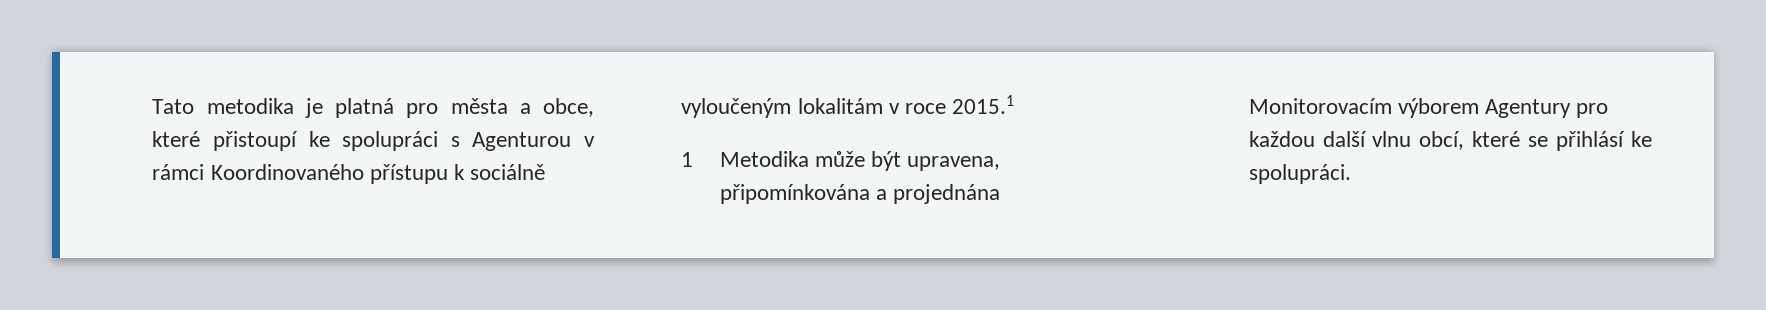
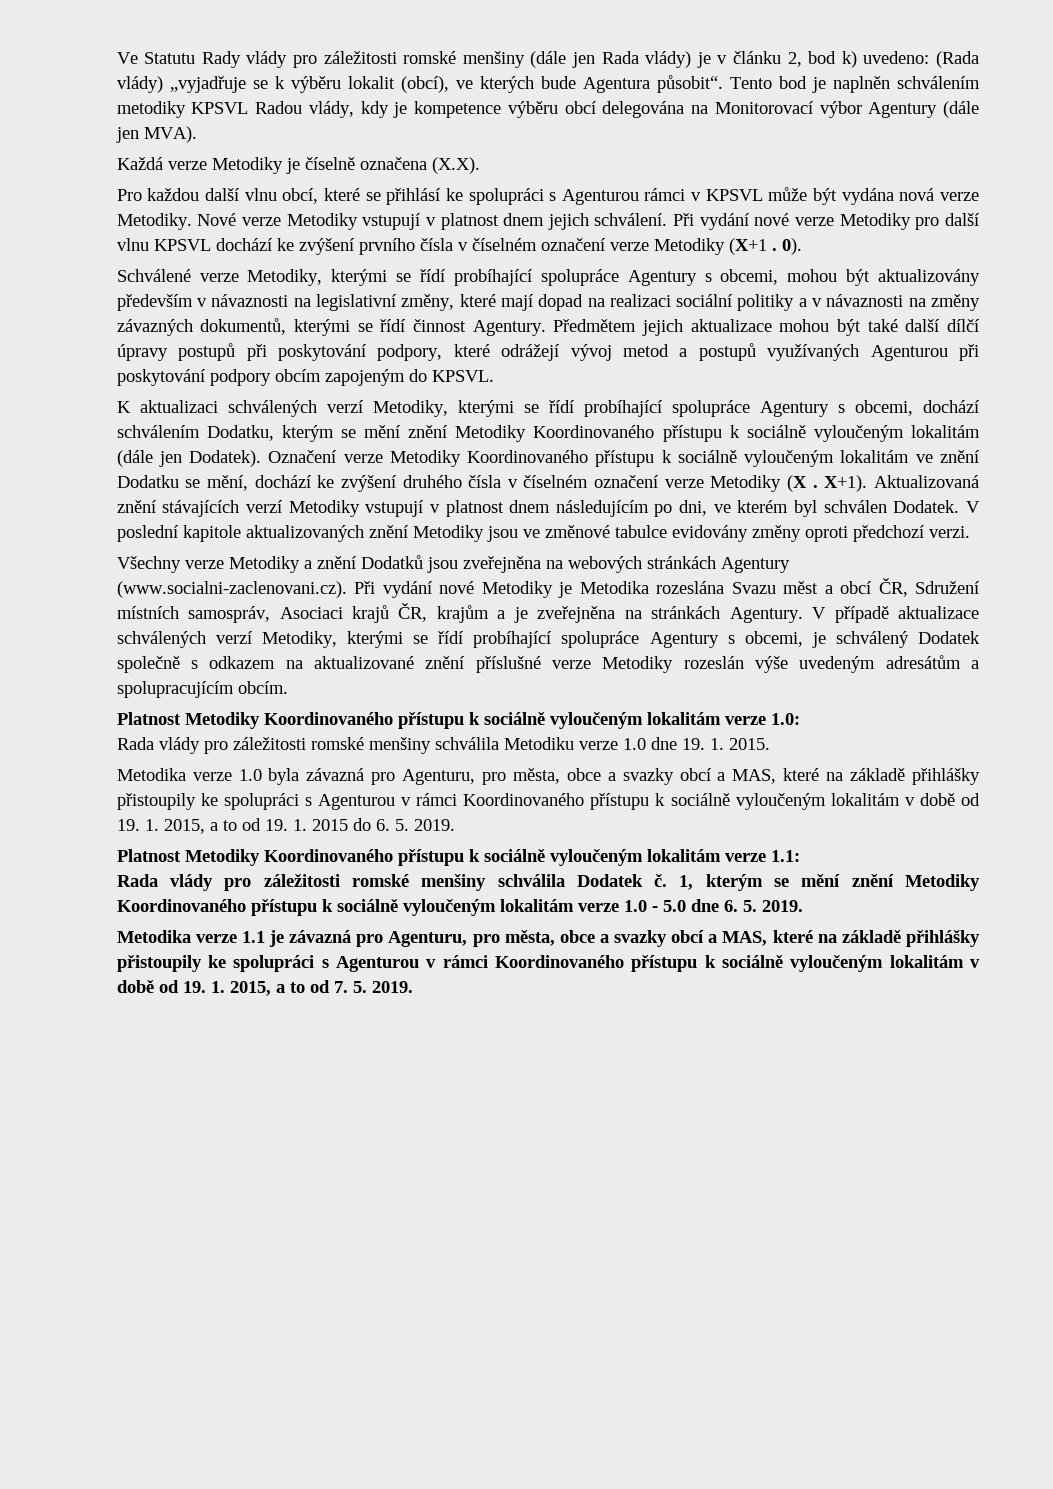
[152,98,594,118] [152,131,298,151] Tato metodika je platná pro města a obce, které přistoupí -> [116,51,980,68] [116,75,981,93] [116,101,979,118] [115,126,197,143] [116,157,480,174] [116,187,979,205] [116,213,980,230] [116,238,802,255] [116,269,980,286] [116,294,981,311] [116,318,979,336] [116,343,979,361] [116,369,494,386] [116,400,980,417] [116,425,981,442] [116,450,979,467] [116,475,980,492] [116,500,981,517] [116,525,970,542] [116,555,790,573] [116,578,979,598] [116,603,980,623] [116,631,981,648] [116,655,979,673] [116,681,288,698] [116,712,800,729] [116,737,770,754] [116,768,980,785] [116,793,196,810] Ve Statutu Rady vlády pro záležitosti romské menšiny (dále jen Rada vlády) je v článku 2, bod k) uvedeno: (Rada vlády) „vyjadřuje se k výběru lokalit (obcí), ve kterých bude Agentura působit“. Tento bod je naplněn schválením metodiky KPSVL Radou vlády, kdy je kompetence výběru obcí delegována na Monitorovací výbor Agentury (dále jen MVA). // Každá verze Metodiky je číselně označena (X.X). // Pro každou další vlnu obcí, které se přihlásí ke spolupráci s Agenturou rámci v KPSVL může být vydána nová verze Metodiky. Nové verze Metodiky vstupují v platnost dnem jejich schválení. Při vydání nové verze Metodiky pro další vlnu KPSVL dochází ke zvýšení prvního čísla v číselném označení verze Metodiky (X+1 . 0). // Schválené verze Metodiky, kterými se řídí probíhající spolupráce Agentury s obcemi, mohou být aktualizovány především v návaznosti na legislativní změny, které mají dopad na realizaci sociální politiky a v návaznosti na změny závazných dokumentů, kterými se řídí činnost Agentury. Předmětem jejich aktualizace mohou být také další dílčí úpravy postupů při poskytování podpory, které odrážejí vývoj metod a postupů využívaných Agenturou při poskytování podpory obcím zapojeným do KPSVL. // K aktualizaci schválených verzí Metodiky, kterými se řídí probíhající spolupráce Agentury s obcemi, dochází schválením Dodatku, kterým se mění znění Metodiky Koordinovaného přístupu k sociálně vyloučeným lokalitám (dále jen Dodatek). Označení verze Metodiky Koordinovaného přístupu k sociálně vyloučeným lokalitám ve znění Dodatku se mění, dochází ke zvýšení druhého čísla v číselném označení verze Metodiky (X . X+1). Aktualizovaná znění stávajících verzí Metodiky vstupují v platnost dnem následujícím po dni, ve kterém byl schválen Dodatek. V poslední kapitole aktualizovaných znění Metodiky jsou ve změnové tabulce evidovány změny oproti předchozí verzi. // Všechny verze Metodiky a znění Dodatků jsou zveřejněna na webových stránkách Agentury (www.socialni-zaclenovani.cz). Při vydání nové Metodiky je Metodika rozeslána Svazu měst a obcí ČR, Sdružení místních samospráv, Asociaci krajů ČR, krajům a je zveřejněna na stránkách Agentury. V případě aktualizace schválených verzí Metodiky, kterými se řídí probíhající spolupráce Agentury s obcemi, je schválený Dodatek společně s odkazem na aktualizované znění příslušné verze Metodiky rozeslán výše uvedeným adresátům a spolupracujícím obcím. // Platnost Metodiky Koordinovaného přístupu k sociálně vyloučeným lokalitám verze 1.0: // Rada vlády pro záležitosti romské menšiny schválila Metodiku verze 1.0 dne 19. 1. 2015. // Metodika verze 1.0 byla závazná pro Agenturu, pro města, obce a svazky obcí a MAS, které na základě přihlášky přistoupily
[904,95,1015,114] [681,151,1001,171] [719,184,1001,204] [1248,98,1609,118] [1248,131,1652,151] [1248,164,1351,184] roce 2015.1 // 1 Metodika může být upravena, připomínkována a projednána Monitorovacím výborem Agentury pro každou další vlnu obcí, které se přihlásí ke spolupráci. -> [919,793,980,806] [116,818,455,834] [116,849,800,866] [116,874,980,891] [116,899,803,916] [116,930,981,947] [116,955,980,972] [116,980,413,996] době od 19. 1. 2015, a to od 19. 1. 2015 do 6. 5. 2019. // Platnost Metodiky Koordinovaného přístupu k sociálně vyloučeným lokalitám verze 1.1: // Rada vlády pro záležitosti romské menšiny schválila Dodatek č. 1, kterým se mění znění Metodiky Koordinovaného přístupu k sociálně vyloučeným lokalitám verze 1.0 - 5.0 dne 6. 5. 2019. // Metodika verze 1.1 je závazná pro Agenturu, pro města, obce a svazky obcí a MAS, které na základě přihlášky přistoupily ke spolupráci s Agenturou v rámci Koordinovaného přístupu k sociálně vyloučeným lokalitám v době od 19. 1. 2015, a to od 7. 5. 2019.

